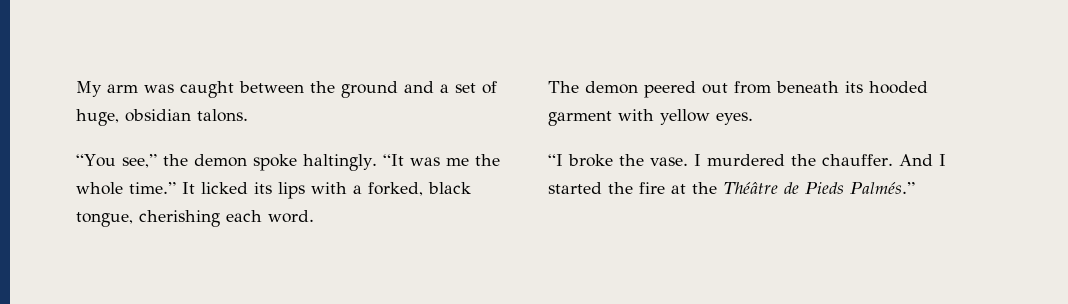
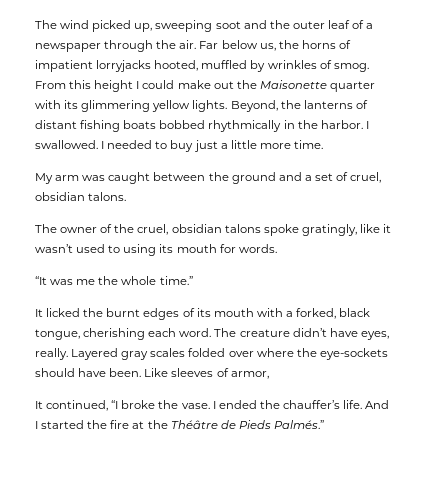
(76, 89) none -> [35,20,374,32] [35,40,351,52] [35,60,369,72] [35,80,375,92] [35,100,368,112] [35,120,369,132] [35,140,323,152] The wind picked up, sweeping soot and the outer leaf of a newspaper through the air. Far below us, the horns of impatient lorryjacks hooted, muffled by wrinkles of smog. From this height I could make out the Maisonette quarter with its glimmering yellow lights. Beyond, the lanterns of distant fishing boats bobbed rhythmically in the harbor. I swallowed. I needed to buy just a little more time. //
[76,109,119,126] huge, -> [350,172,382,183] cruel,
[76,154,377,171] “You see,” the demon spoke haltingly. -> [35,224,392,236] [35,244,277,256] The owner of the cruel, obsidian talons spoke gratingly, like it wasn’t used to using its mouth for words. //
(176, 188) none -> (193, 280) //
[254,182,305,199] its lips -> [83,308,254,320] the burnt edges of its mouth
[548,81,928,98] [548,109,753,126] // The demon peered out from beneath its hooded garment with yellow eyes. // -> [214,328,389,340] [35,348,388,360] [35,368,269,379] [35,400,109,411] The creature didn’t have eyes, really. Layered gray scales folded over where the eye-sockets should have been. Like sleeves of armor, // It continued,
[707,154,893,166] murdered the chauffer. -> [218,400,363,409] ended the chauffer’s life.

